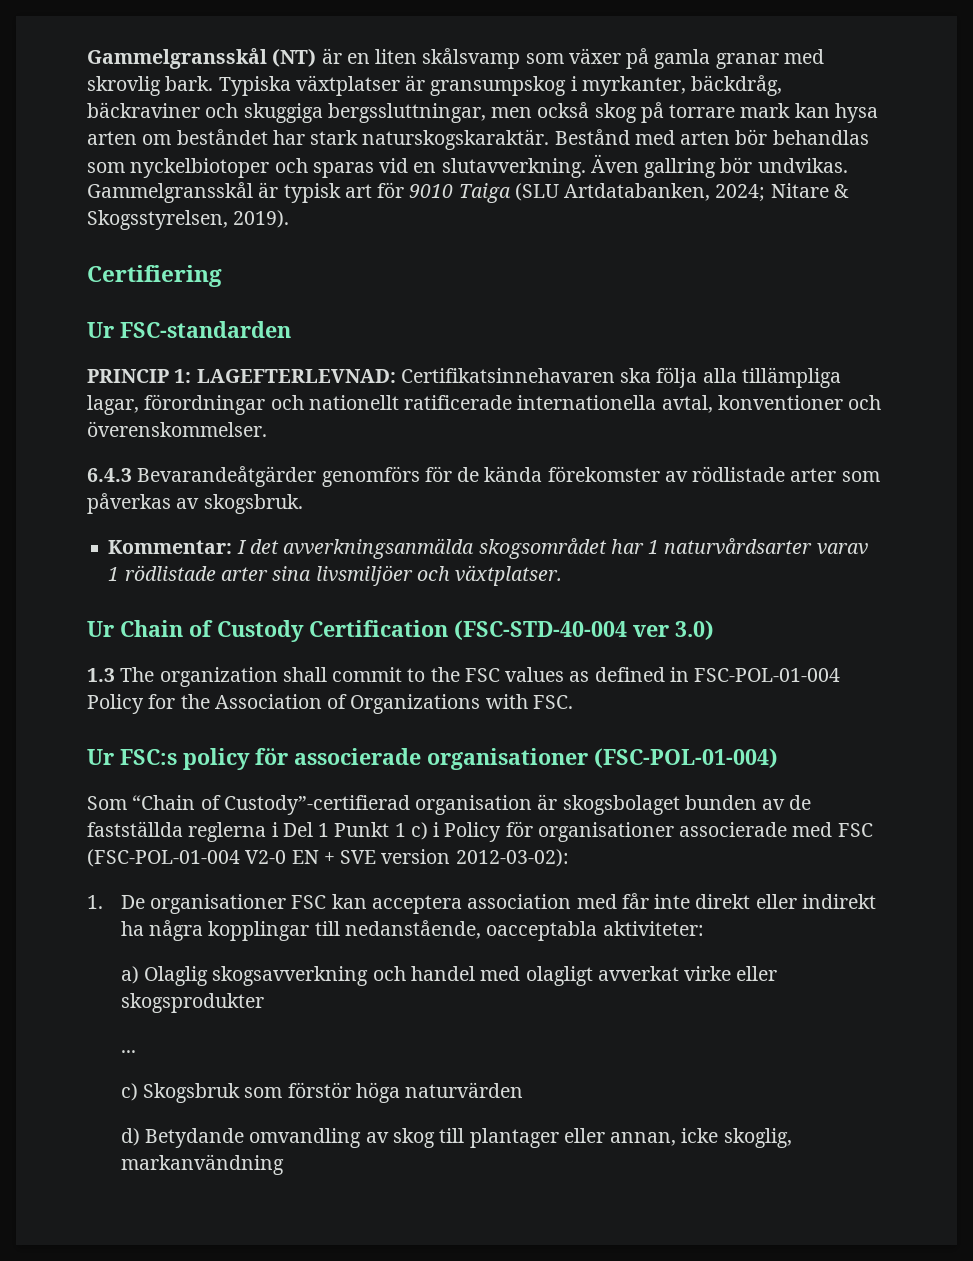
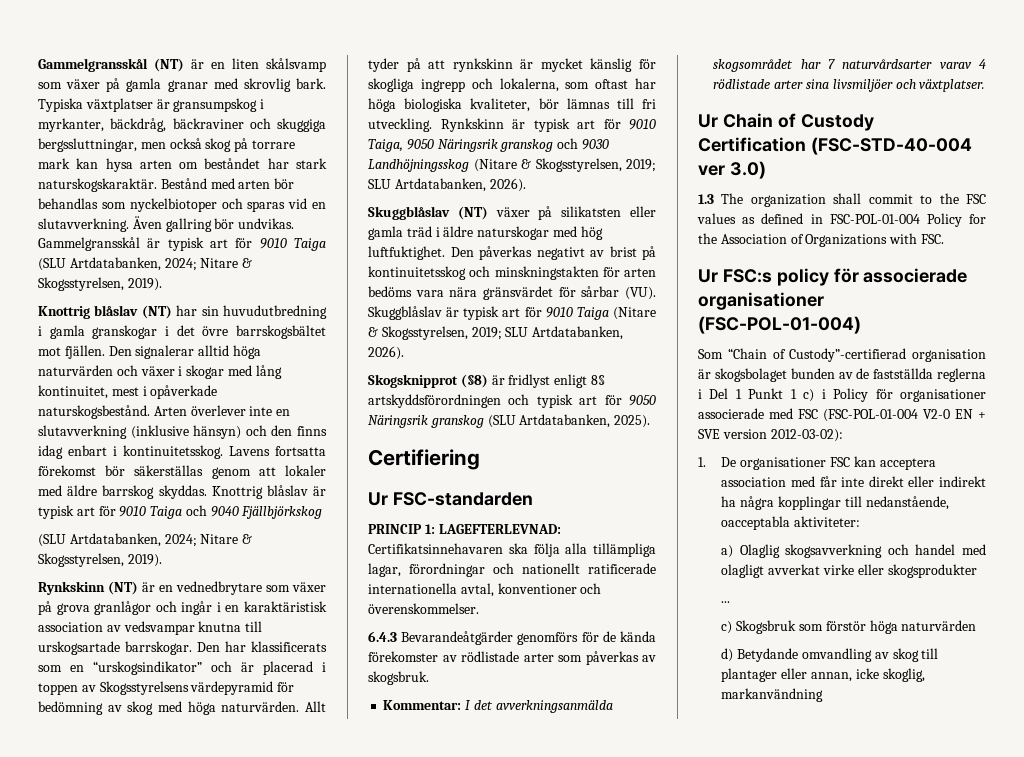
(290, 219) none -> [38,305,327,319] [38,325,326,339] [38,345,261,359] [38,365,282,379] [38,385,218,399] [38,405,291,419] [38,425,327,439] [38,445,326,459] [38,465,327,479] [38,485,326,499] [38,505,323,519] [38,533,253,547] [38,553,162,567] [38,581,326,595] [38,601,328,615] [38,621,263,635] [38,641,327,655] [38,661,326,675] [38,681,295,695] [38,701,326,715] [368,58,656,72] [368,78,656,92] [368,98,656,112] [368,118,656,132] [368,138,609,152] [368,158,656,172] [368,178,526,192] [368,206,656,220] [368,226,603,240] [368,246,656,260] [368,266,656,280] [368,286,656,300] [368,306,656,320] [368,326,624,340] [368,346,404,360] [368,374,605,388] [368,394,656,408] [368,414,651,428] // Knottrig blåslav (NT) har sin huvudutbredning i gamla granskogar i det övre barrskogsbältet mot fjällen. Den signalerar alltid höga naturvärden och växer i skogar med lång kontinuitet, mest i opåverkade naturskogsbestånd. Arten överlever inte en slutavverkning (inklusive hänsyn) och den finns idag enbart i kontinuitetsskog. Lavens fortsatta förekomst bör säkerställas genom att lokaler med äldre barrskog skyddas. Knottrig blåslav är typisk art för 9010 Taiga och 9040 Fjällbjörkskog // (SLU Artdatabanken, 2024; Nitare & Skogsstyrelsen, 2019). // Rynkskinn (NT) är en vednedbrytare som växer på grova granlågor och ingår i en karaktäristisk association av vedsvampar knutna till urskogsartade barrskogar. Den har klassificerats som en “urskogsindikator” och är placerad i toppen av Skogsstyrelsens värdepyramid för bedömning av skog med höga naturvärden. Allt tyder på att rynkskinn är mycket känslig för skogliga ingrepp och lokalerna, som oftast har höga biologiska kvaliteter, bör lämnas till fri utveckling. Rynkskinn är typisk art för 9010 Taiga, 9050 Näringsrik granskog och 9030 Landhöjningsskog (Nitare & Skogsstyrelsen, 2019; SLU Artdatabanken, 2026). // Skuggblåslav (NT) växer på silikatsten eller gamla träd i äldre naturskogar med hög luftfuktighet. Den påverkas negativt av brist på kontinuitetsskog och minskningstakten för arten bedöms vara nära gränsvärdet för sårbar (VU). Skuggblåslav är typisk art för 9010 Taiga (Nitare & Skogsstyrelsen, 2019; SLU Artdatabanken, 2026). // Skogsknipprot (§8) är fridlyst enligt 8§ artskyddsförordningen och typisk art för 9050 Näringsrik granskog (SLU Artdatabanken, 2025).
[648,540,660,554] 1 -> [828,59,836,69] 7
[108,567,120,581] 1 -> [979,59,986,69] 4

